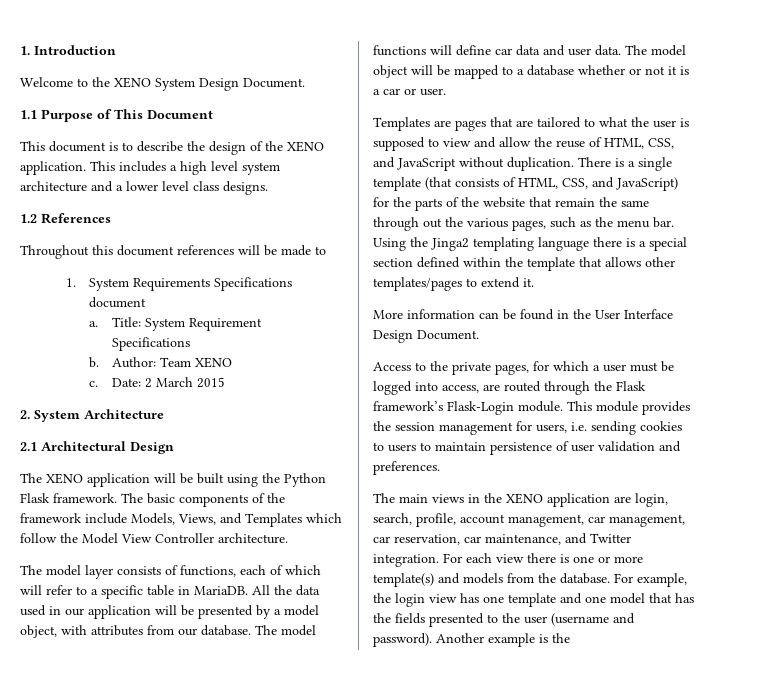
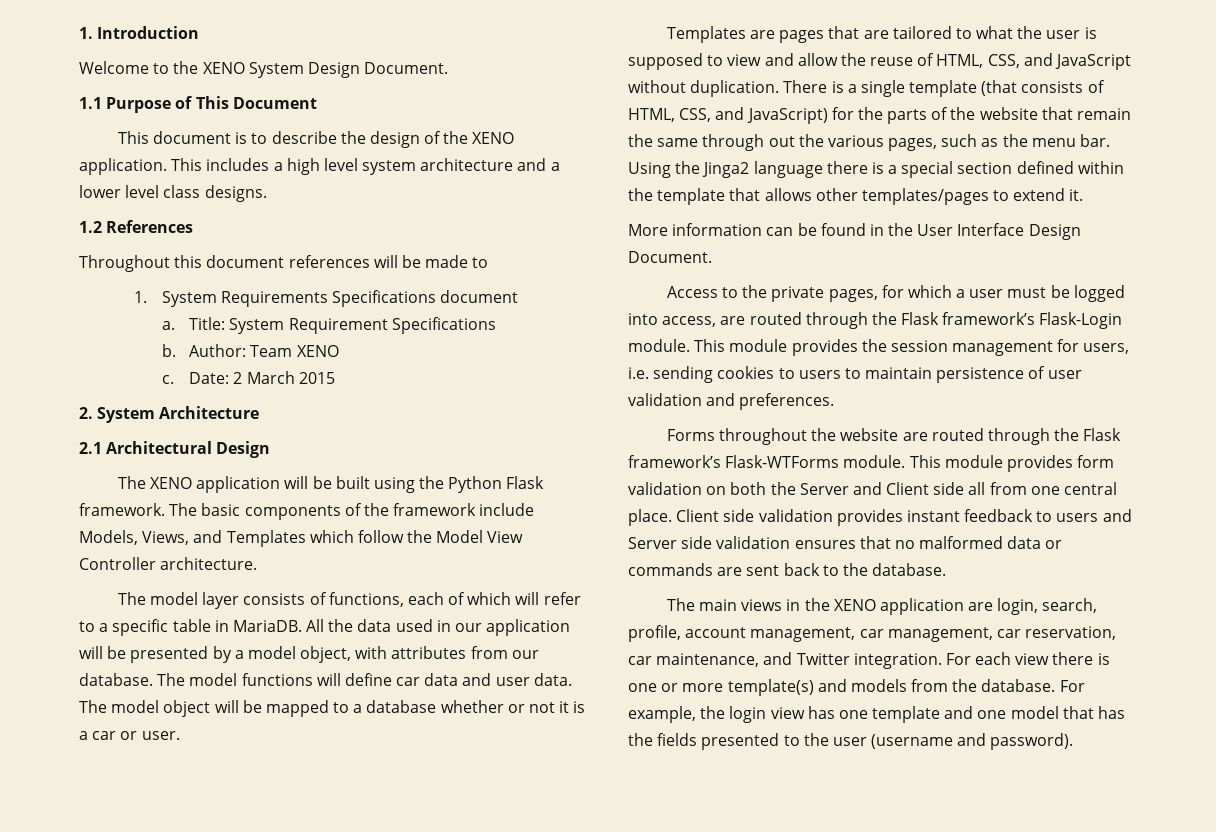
[473,237,534,251] templating -> (750, 170) none
(440, 468) none -> [666,428,1122,445] [628,455,1115,472] [628,482,1118,495] [628,509,1132,526] [628,536,1063,549] [628,563,947,576] // Forms throughout the website are routed through the Flask framework’s Flask-WTForms module. This module provides form validation on both the Server and Client side all from one central place. Client side validation provides instant feedback to users and Server side validation ensures that no malformed data or commands are sent back to the database.
[436,633,570,647] Another example is the -> (1074, 741) none

